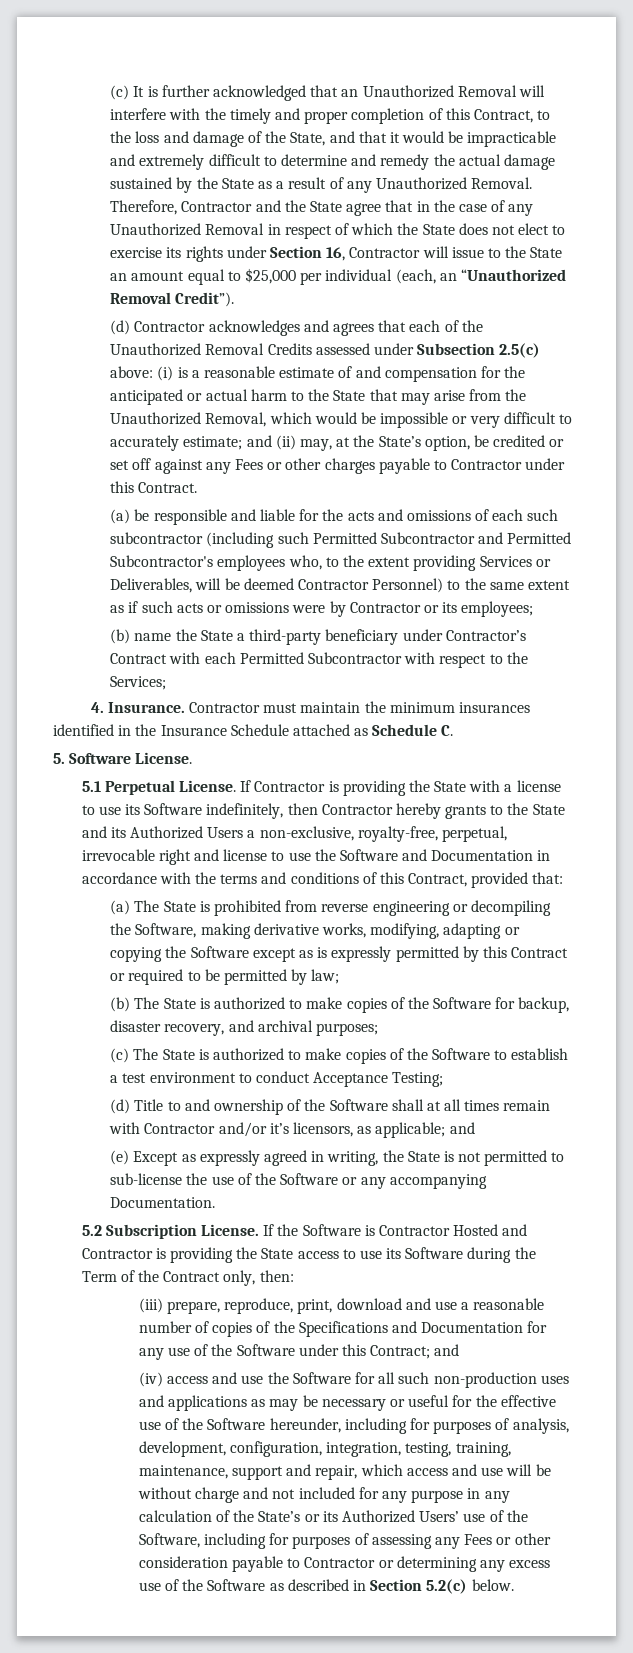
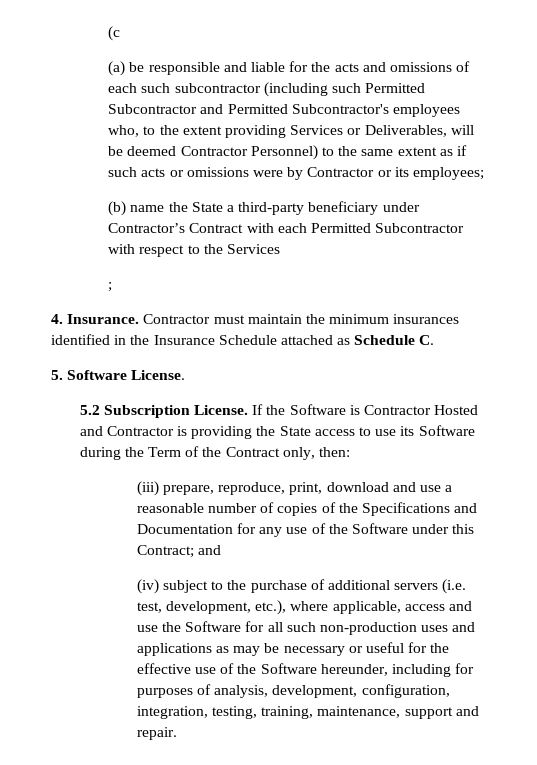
[110,85,545,101] [110,108,551,124] [110,131,557,147] [110,154,555,170] [110,177,533,193] [110,200,534,216] [110,223,566,239] [110,246,563,262] [110,268,566,285] [110,292,235,307] [110,320,483,336] [110,343,541,358] [110,366,526,382] [110,389,527,405] [110,412,572,428] [110,435,565,451] [110,458,566,474] [110,481,198,493] (c) It is further acknowledged that an Unauthorized Removal will interfere with the timely and proper completion of this Contract, to the loss and damage of the State, and that it would be impracticable and extremely difficult to determine and remedy the actual damage sustained by the State as a result of any Unauthorized Removal. Therefore, Contractor and the State agree that in the case of any Unauthorized Removal in respect of which the State does not elect to exercise its rights under Section 16, Contractor will issue to the State an amount equal to $25,000 per individual (each, an “Unauthorized Removal Credit”). // (d) Contractor acknowledges and agrees that each of the Unauthorized Removal Credits assessed under Subsection 2.5(c) above: (i) is a reasonable estimate of and compensation for the anticipated or actual harm to the State that may arise from the Unauthorized Removal, which would be impossible or very difficult to accurately estimate; and (ii) may, at the State’s option, be credited or set off against any Fees or other charges payable to Contractor under this Contract. -> [108,26,121,41] (c
[110,676,167,690] Services; -> [227,244,281,254] [108,282,113,292] Services // ;
[81,780,561,796] [81,803,565,819] [81,826,507,842] [81,849,551,865] [81,872,564,888] [110,900,551,916] [110,923,520,939] [110,946,569,962] [110,969,340,985] [110,997,570,1013] [110,1020,379,1036] [110,1048,569,1064] [110,1071,444,1087] [110,1099,551,1115] [109,1122,475,1138] [110,1150,565,1166] [110,1173,487,1189] [110,1197,216,1208] // 5.1 Perpetual License. If Contractor is providing the State with a license to use its Software indefinitely, then Contractor hereby grants to the State and its Authorized Users a non-exclusive, royalty-free, perpetual, irrevocable right and license to use the Software and Documentation in accordance with the terms and conditions of this Contract, provided that: // (a) The State is prohibited from reverse engineering or decompiling the Software, making derivative works, modifying, adapting or copying the Software except as is expressly permitted by this Contract or required to be permitted by law; // (b) The State is authorized to make copies of the Software for backup, disaster recovery, and archival purposes; // (c) The State is authorized to make copies of the Software to establish a test environment to conduct Acceptance Testing; // (d) Title to and ownership of the Software shall at all times remain with Contractor and/or it’s licensors, as applicable; and // (e) Except as expressly agreed in writing, the State is not permitted to sub-license the use of the Software or any accompanying Documentation. -> (186, 375) none
(163, 1379) none -> [163,579,467,594] [136,600,401,615] subject to the purchase of additional servers (i.e. test, development, etc.), where applicable,
[315,1464,551,1480] [137,1487,510,1503] [138,1510,528,1523] [138,1533,551,1549] [138,1556,551,1572] [138,1579,514,1594] repair, which access and use will be without charge and not included for any purpose in any calculation of the State’s or its Authorized Users’ use of the Software, including for purposes of assessing any Fees or other consideration payable to Contractor or determining any excess use of the Software as described in Section 5.2(c) below. -> [136,727,177,740] repair.

